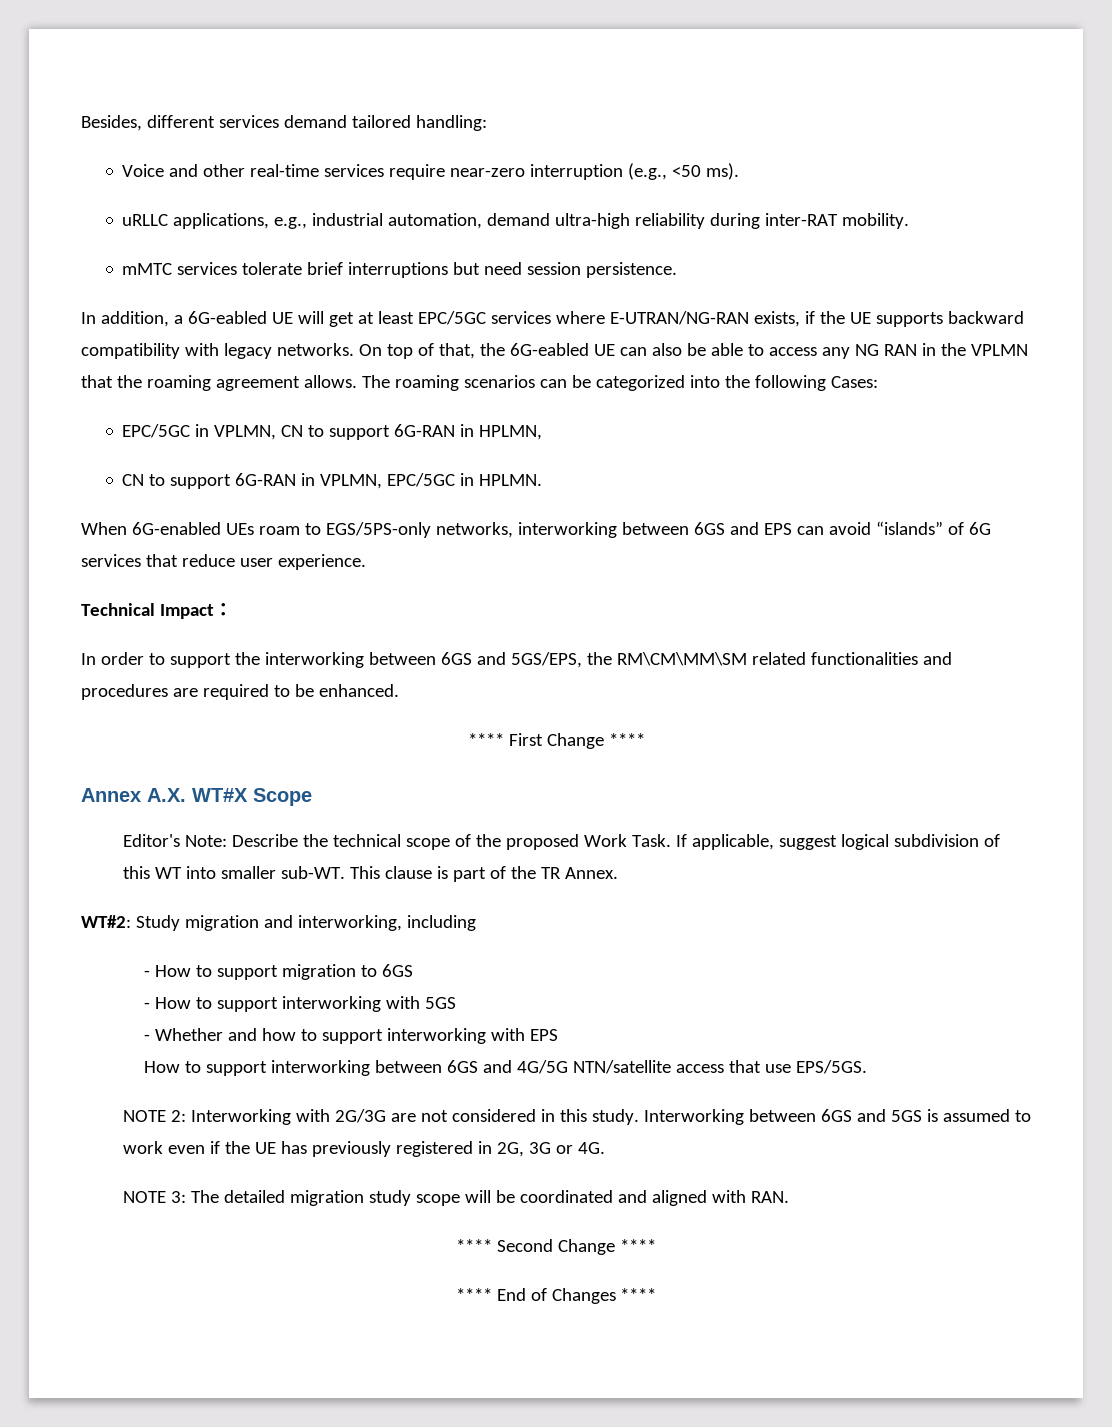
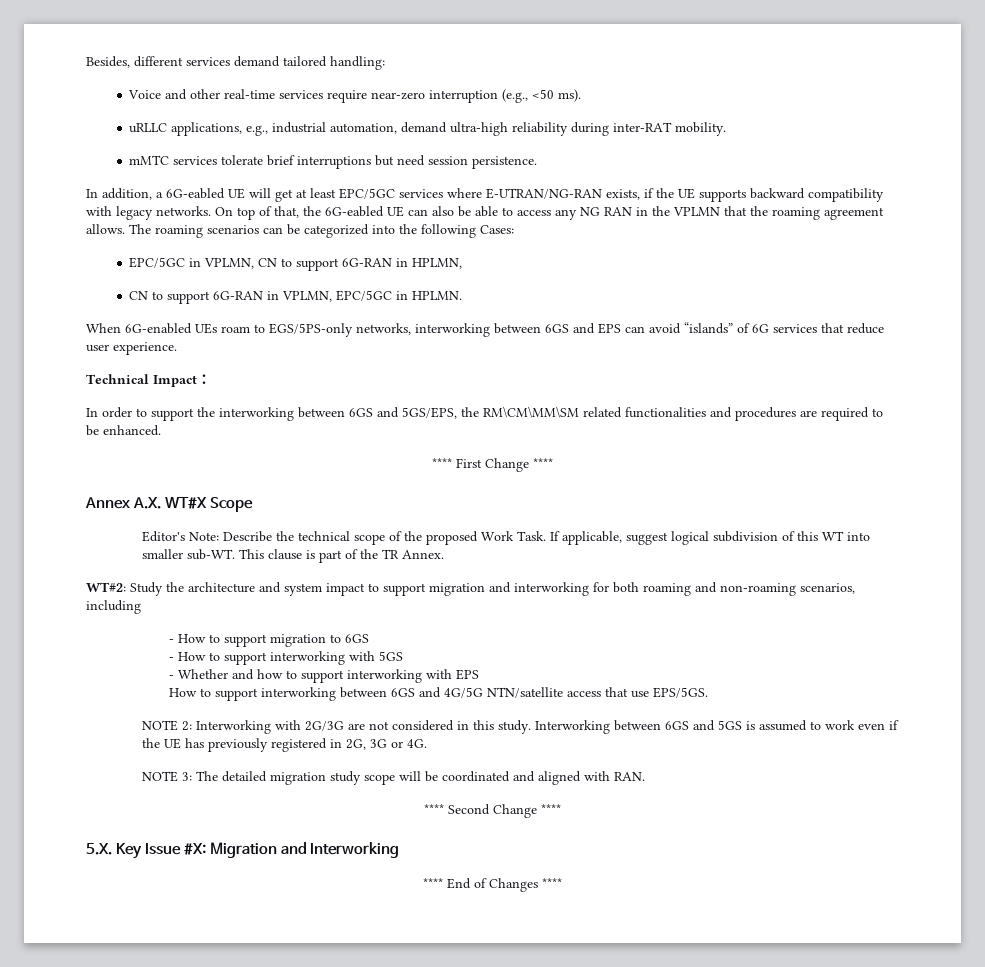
[184,915,402,931] migration and interworking, -> [166,582,855,596] the architecture and system impact to support migration and interworking for both roaming and non-roaming scenarios,
(656, 1245) none -> [86,842,400,859] // 5.X. Key Issue #X: Migration and Interworking

